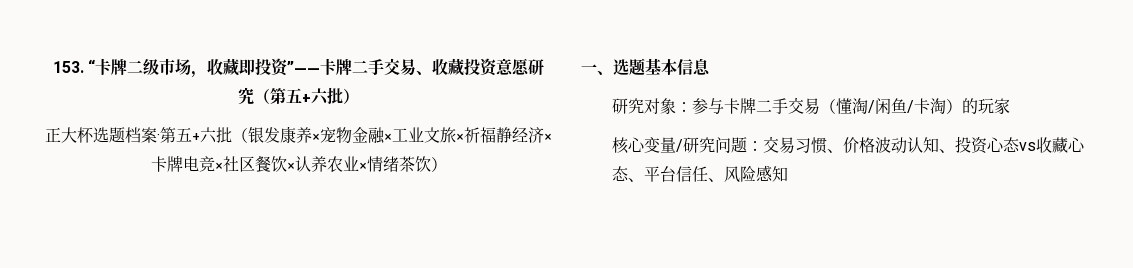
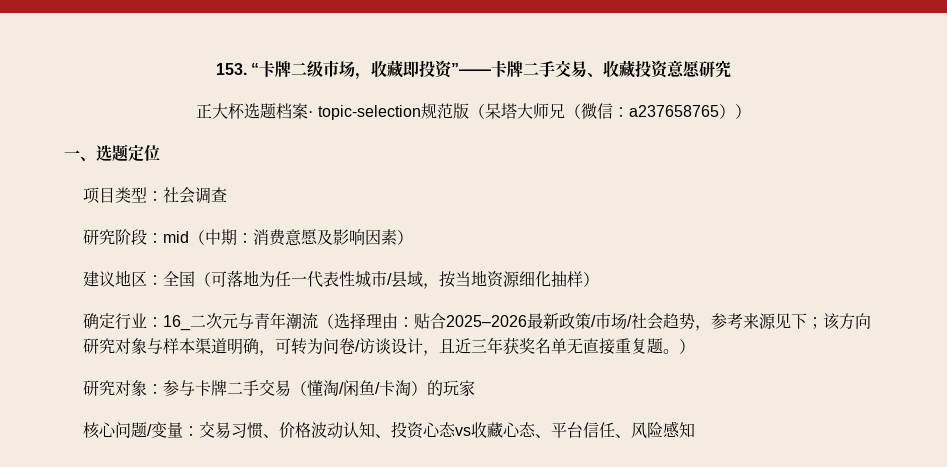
[254,87,359,105] （第五+六批） -> (732, 69) none
[160,126,552,144] [150,155,447,173] [581,58,710,75] 第五+六批（银发康养×宠物金融×工业文旅×祈福静经济×卡牌电竞×社区餐饮×认养农业×情绪茶饮） // 一、选题基本信息 -> [317,103,751,120] [64,144,160,162] [82,187,227,204] [82,229,413,246] [82,270,599,289] [82,312,871,331] [82,337,695,356] topic-selection规范版（呆塔大师兄（微信：a237658765）） // 一、选题定位 // 项目类型：社会调查 // 研究阶段：mid（中期：消费意愿及影响因素） // 建议地区：全国（可落地为任一代表性城市/县域，按当地资源细化抽样） // 确定行业：16_二次元与青年潮流（选择理由：贴合2025–2026最新政策/市场/社会趋势，参考来源见下；该方向研究对象与样本渠道明确，可转为问卷/访谈设计，且近三年获奖名单无直接重复题。）
[643,137,747,153] 变量/研究问题 -> [114,422,183,438] 问题/变量

